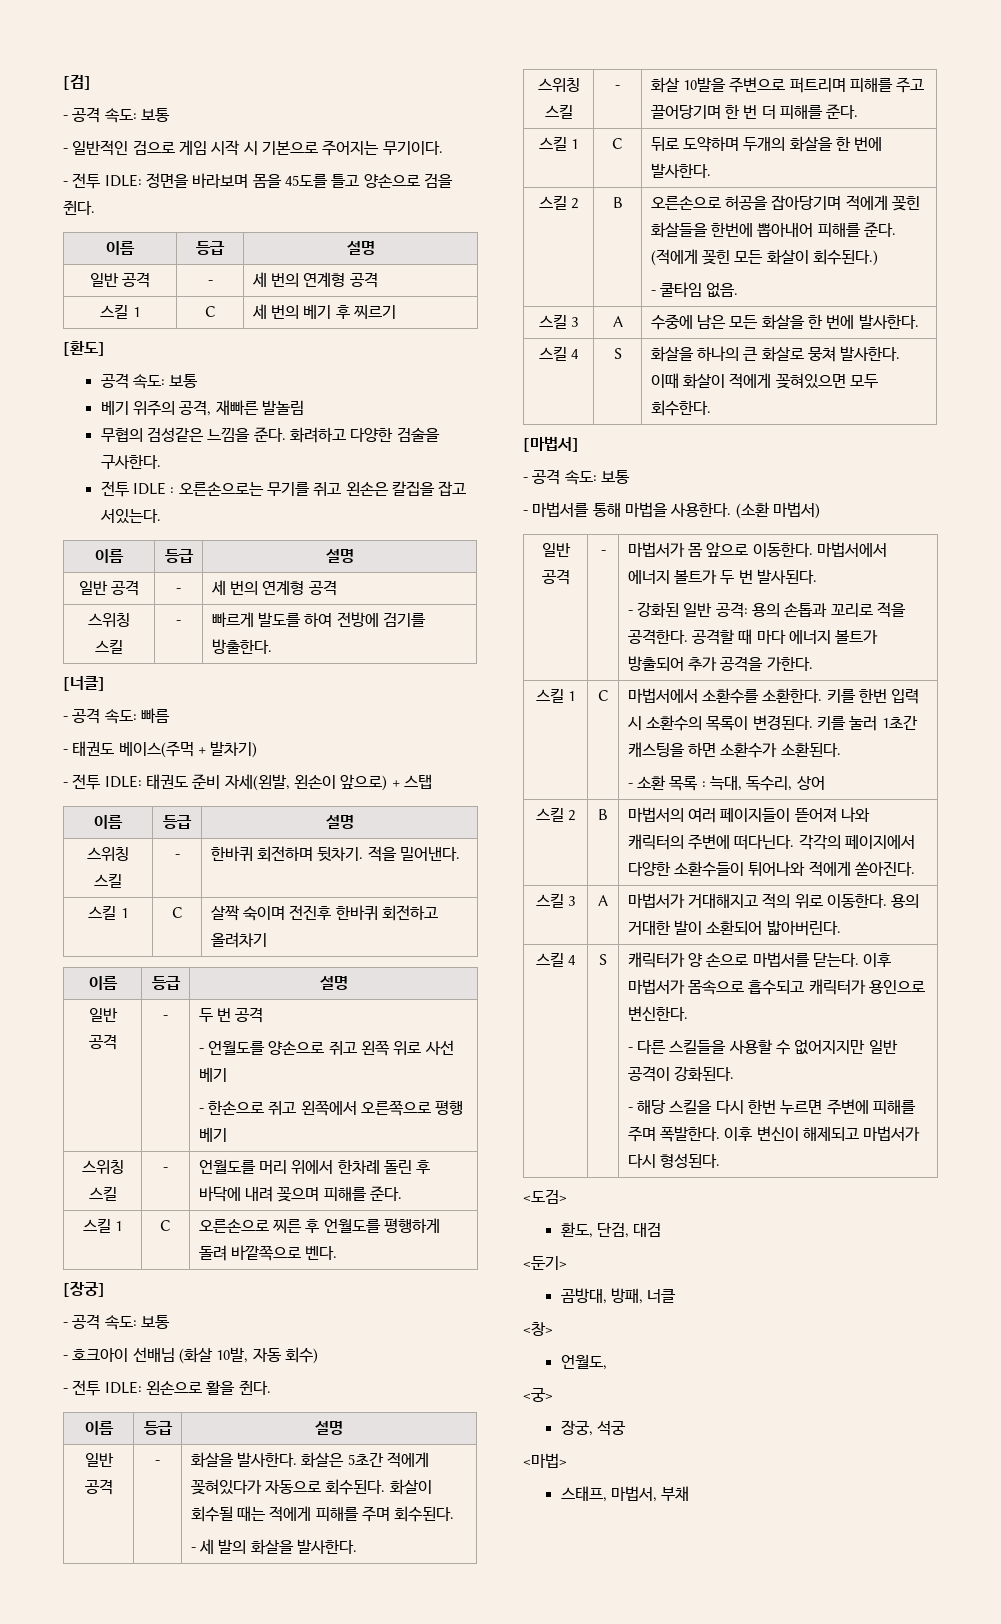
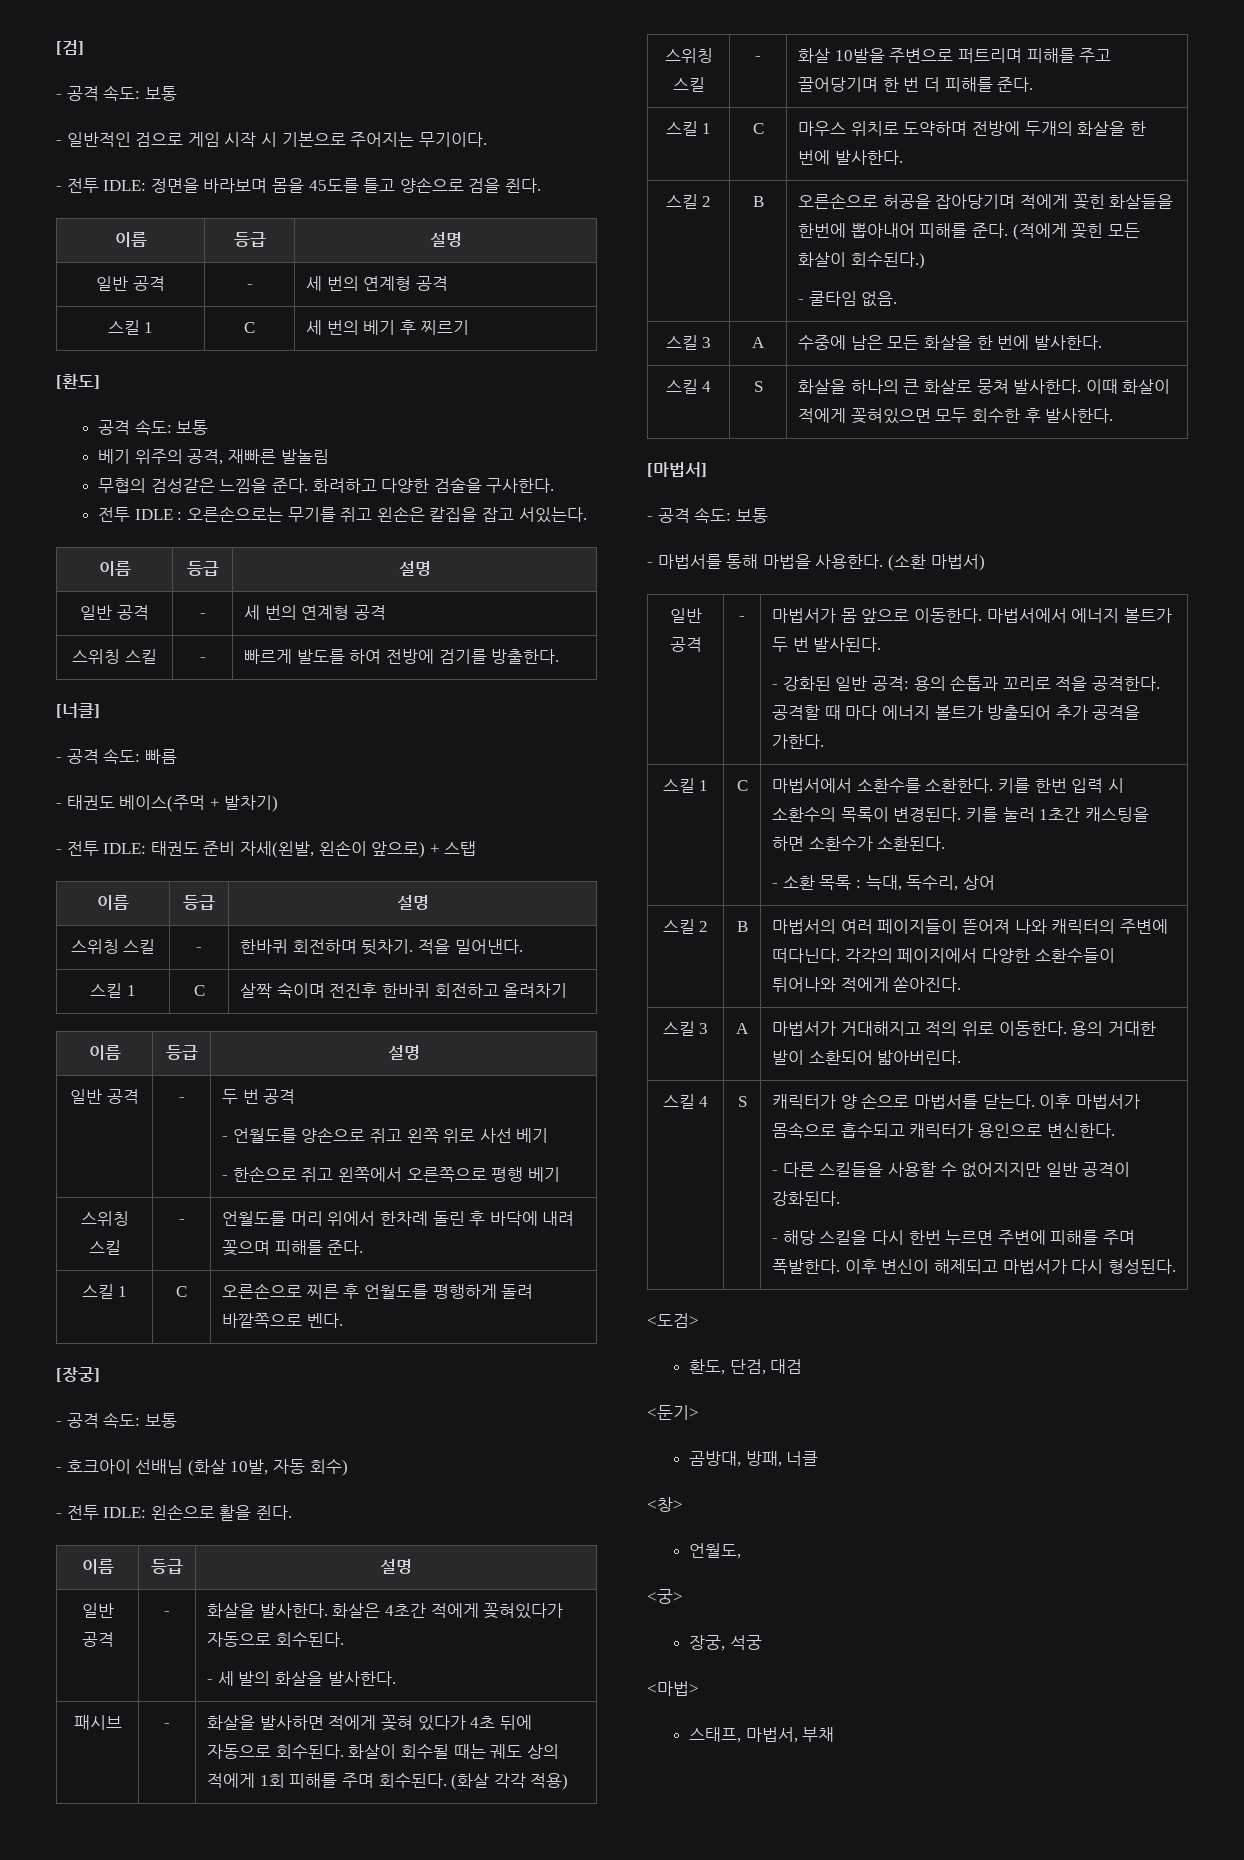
[347,1452,384,1467] 5초간 -> [384,1603,426,1618] 4초간
[389,1479,432,1495] [190,1506,455,1522] 화살이 회수될 때는 적에게 피해를 주며 회수된다. -> (344, 1639) none
(357, 1546) none -> [73,1715,122,1730] [164,1723,170,1728] [207,1715,532,1731] [207,1744,559,1759] [207,1773,569,1790] // 패시브 | - | 화살을 발사하면 적에게 꽂혀 있다가 4초 뒤에 자동으로 회수된다. 화살이 회수될 때는 궤도 상의 적에게 1회 피해를 주며 회수된다. (화살 각각 적용)
[650,136,740,152] 뒤로 도약하며 -> [798,121,1020,136] 마우스 위치로 도약하며 전방에
[650,400,711,416] 회수한다. -> [971,408,1114,423] 회수한 후 발사한다.

